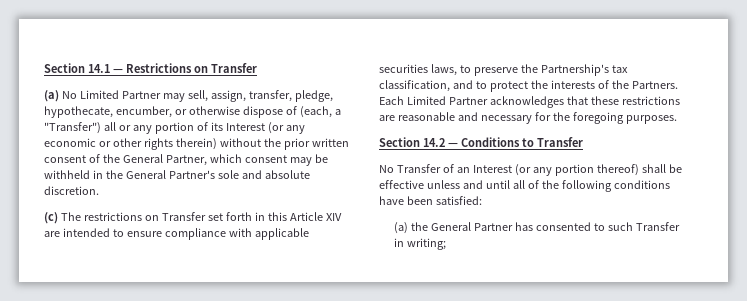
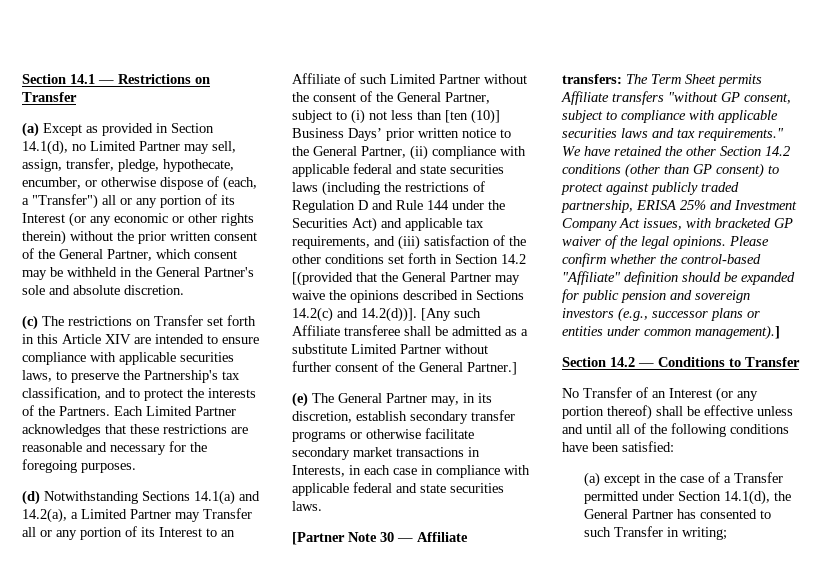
[61,91,77,99] No -> [43,123,214,136] [22,140,86,155] Except as provided in Section 14.1(d), no
(677, 119) none -> [22,490,260,505] [22,508,252,523] [22,526,235,540] [292,73,527,84] [292,91,490,104] [292,109,500,124] [292,128,511,141] [292,145,526,160] [292,163,504,177] [292,181,485,196] [292,200,505,213] [292,217,484,232] [292,235,526,250] [292,253,526,264] [292,271,520,286] [292,290,524,303] [292,307,481,322] [292,325,528,336] [292,344,488,354] [292,361,517,375] [292,392,492,407] [292,410,515,424] [292,428,474,442] [292,447,480,460] [292,465,530,478] [292,482,504,496] [292,501,322,511] [292,532,468,545] [562,74,762,87] [561,91,791,105] [562,110,778,123] [562,128,784,141] [562,146,790,156] [562,163,779,178] [561,182,739,195] [561,200,797,213] [562,218,793,231] [562,235,769,249] [562,253,761,267] [562,271,795,285] [562,289,750,303] [562,307,760,322] [562,325,780,340] // (d) Notwithstanding Sections 14.1(a) and 14.2(a), a Limited Partner may Transfer all or any portion of its Interest to an Affiliate of such Limited Partner without the consent of the General Partner, subject to (i) not less than [ten (10)] Business Days’ prior written notice to the General Partner, (ii) compliance with applicable federal and state securities laws (including the restrictions of Regulation D and Rule 144 under the Securities Act) and applicable tax requirements, and (iii) satisfaction of the other conditions set forth in Section 14.2 [(provided that the General Partner may waive the opinions described in Sections 14.2(c) and 14.2(d))]. [Any such Affiliate transferee shall be admitted as a substitute Limited Partner without further consent of the General Partner.] // (e) The General Partner may, in its discretion, establish secondary transfer programs or otherwise facilitate secondary market transactions in Interests, in each case in compliance with applicable federal and state securities laws. // [Partner Note 30 — Affiliate transfers: The Term Sheet permits Affiliate transfers "without GP consent, subject to compliance with applicable securities laws and tax requirements." We have retained the other Section 14.2 conditions (other than GP consent) to protect against publicly traded partnership, ERISA 25% and Investment Company Act issues, with bracketed GP waiver of the legal opinions. Please confirm whether the control-based "Affiliate" definition should be expanded for public pension and sovereign investors (e.g., successor plans or entities under common management).]
(409, 228) none -> [603,472,783,486] [583,490,770,505] except in the case of a Transfer permitted under Section 14.1(d),

